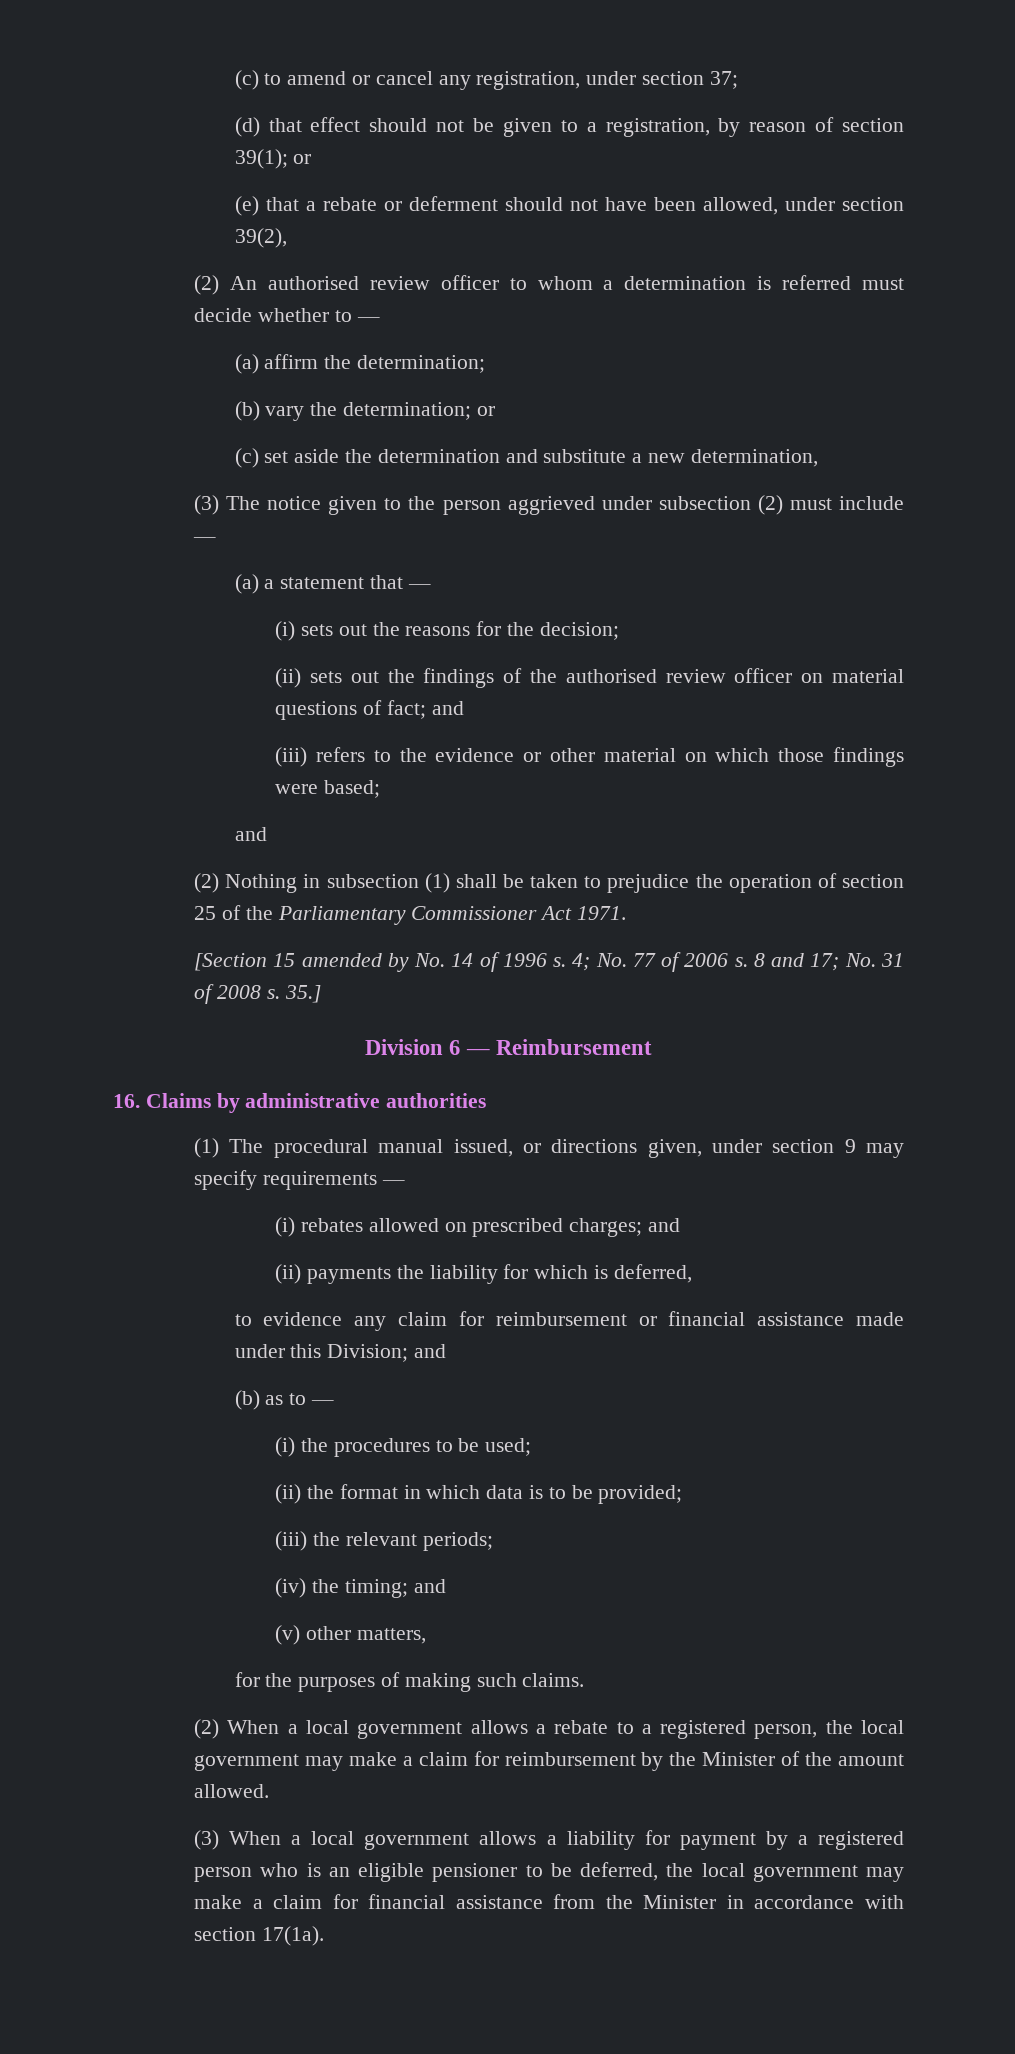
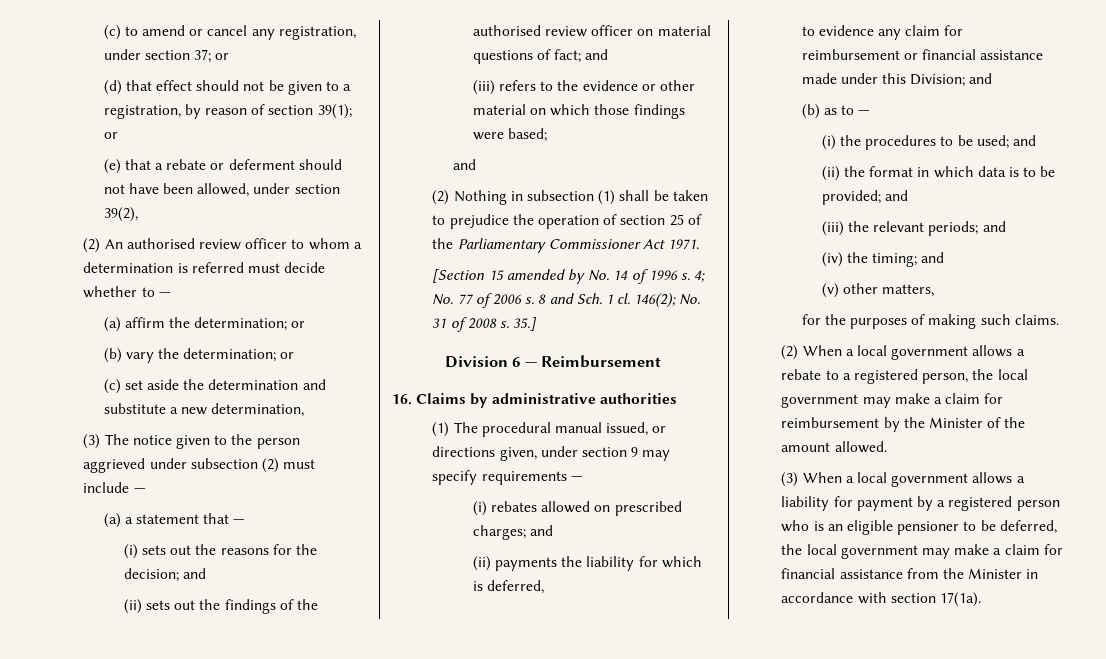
(738, 80) none -> [215,53,230,60] or
(486, 364) none -> [291,321,306,328] or
(619, 631) none -> [183,568,207,579] and
[810,953,840,971] 17; -> [576,293,677,308] Sch. 1 cl. 146(2);
(532, 1447) none -> [1012,135,1036,146] and
(683, 1494) none -> [885,190,909,201] and
(493, 1541) none -> [982,221,1006,232] and

